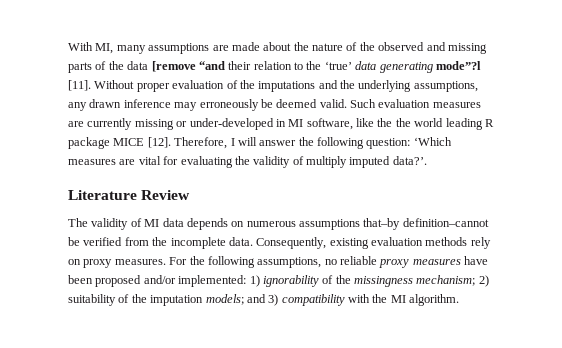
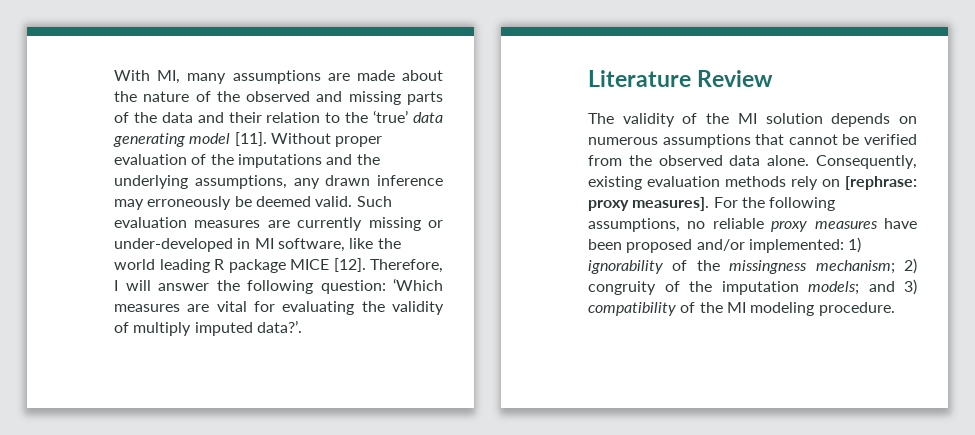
[151,61,225,72] [remove “and -> [197,112,224,123] and
[435,61,481,70] mode”?l -> [189,133,231,144] model
[395,118,411,127] the -> (401, 243) none
[144,218,184,227] MI data -> [706,113,823,124] the MI solution
[363,218,489,230] that–by definition–cannot -> [755,134,838,145] that cannot
[170,237,253,249] incomplete data. -> [658,155,810,166] observed data alone.
[83,259,166,268] proxy measures. -> [845,176,917,190] [588,197,710,211] [rephrase: proxy measures].
[68,294,116,306] suitability -> [588,281,656,295] congruity
[348,294,460,306] with the MI algorithm. -> [680,302,895,316] of the MI modeling procedure.

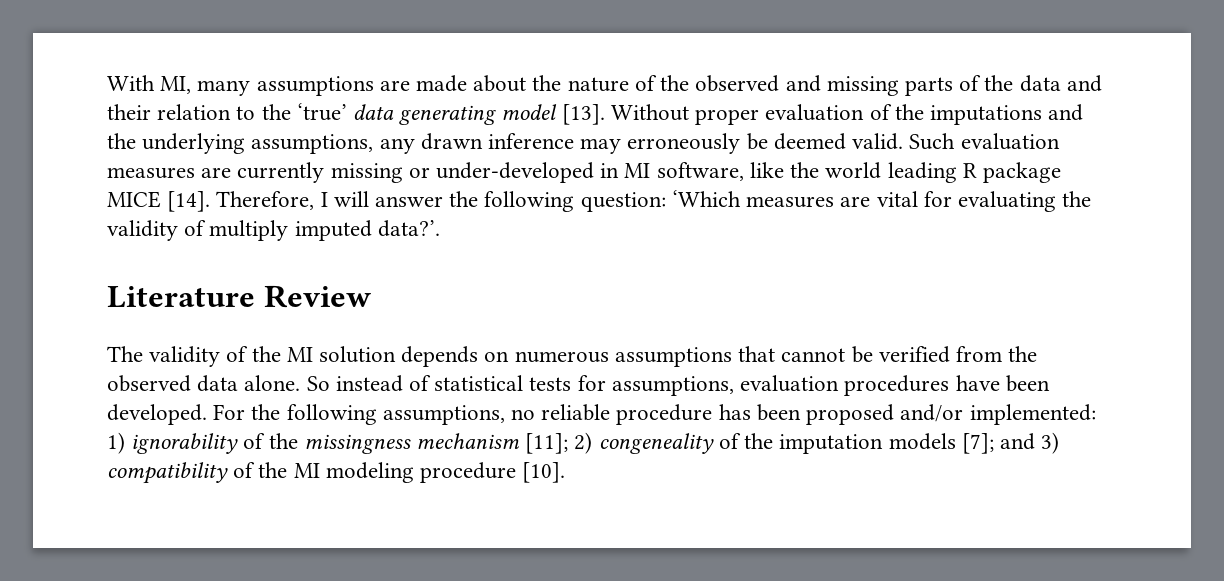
[234,132,267,146] [11]. -> [561,104,605,125] [13].
[333,258,366,272] [12]. -> [167,191,211,212] [14].
[816,155,917,169] [588,176,917,190] [588,197,710,211] Consequently, existing evaluation methods rely on [rephrase: proxy measures]. -> [306,375,1050,396] [107,404,207,425] So instead of statistical tests for assumptions, evaluation procedures have been developed.
[771,218,917,232] proxy measures have -> [616,404,751,425] procedure has
[815,258,917,274] [588,281,656,295] mechanism; 2) congruity -> [416,432,714,454] mechanism [11]; 2) congeneality
[808,281,859,295] models; -> [888,433,994,454] models [7];
[818,302,895,316] procedure. -> [420,462,566,483] procedure [10].

